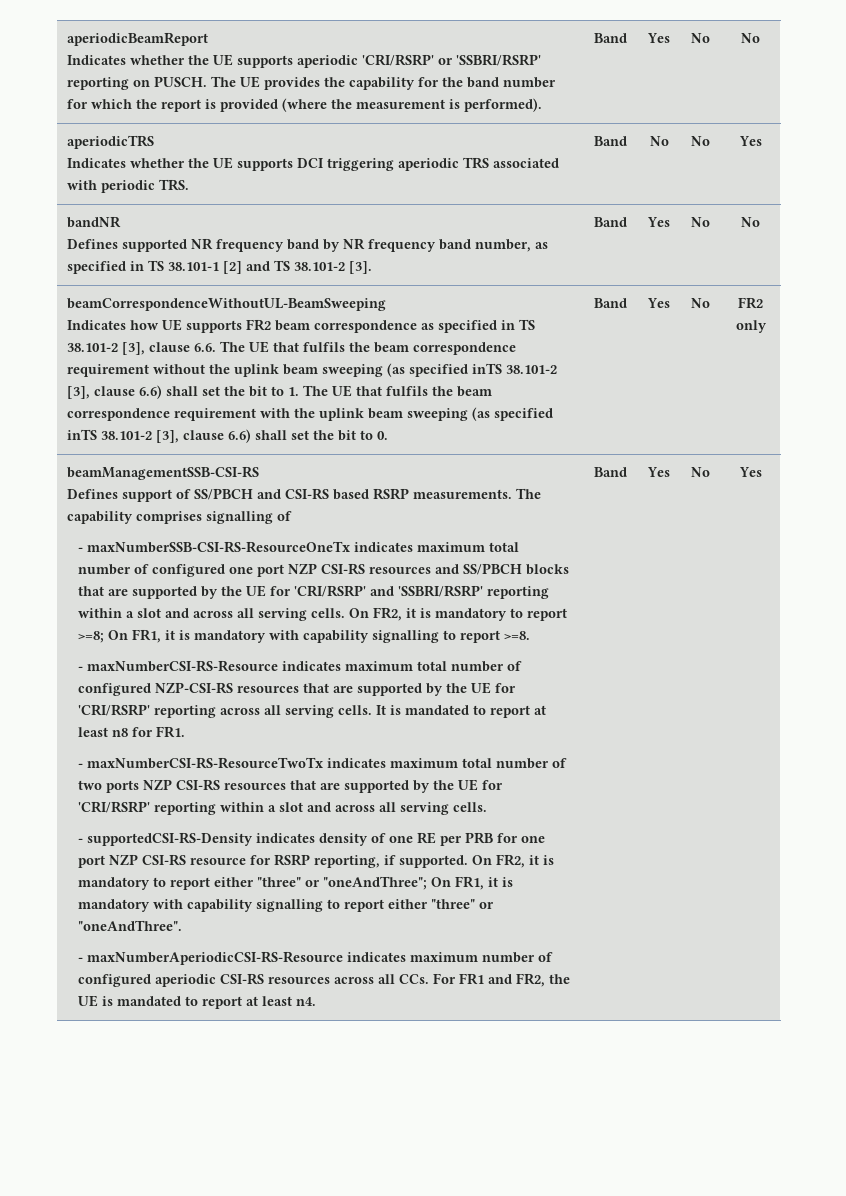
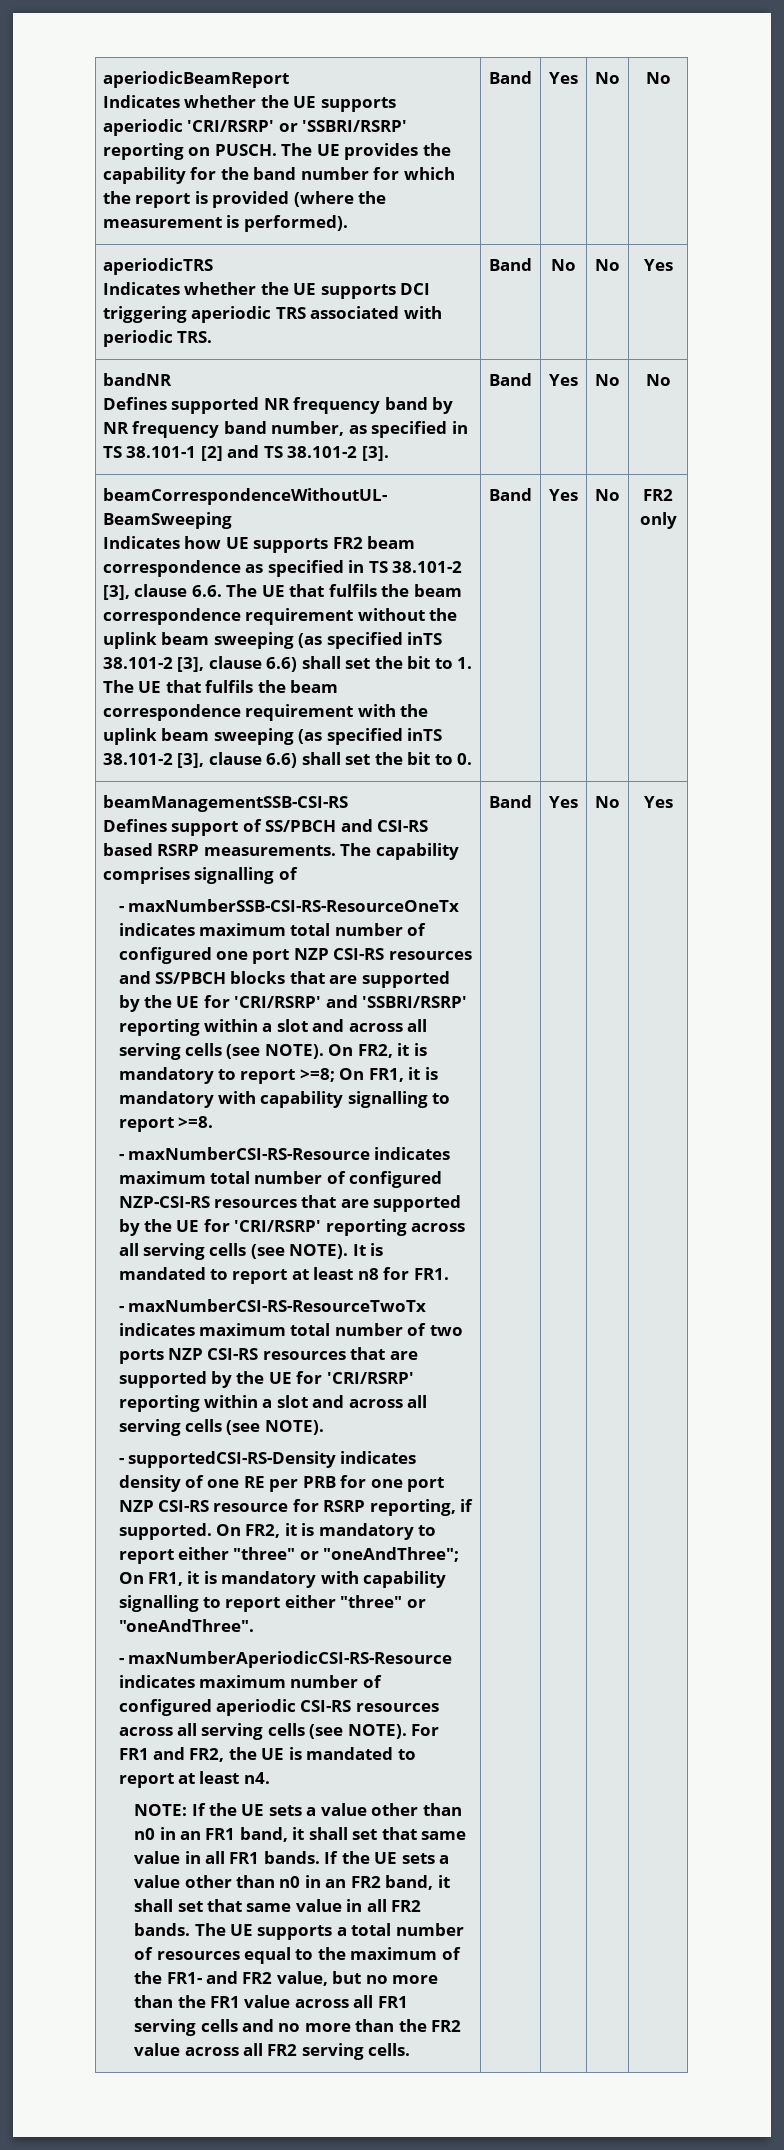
[310,608,345,618] cells. -> [184,1043,324,1059] cells (see NOTE).
[337,705,372,715] cells. -> [209,1243,349,1259] cells (see NOTE).
[452,802,487,812] cells. -> [184,1419,324,1435] cells (see NOTE).
[398,974,429,984] CCs. -> [201,1723,407,1740] serving cells (see NOTE).
(316, 1001) none -> [134,1803,462,1816] [134,1827,467,1842] [134,1851,450,1864] [134,1875,450,1890] [134,1899,422,1912] [134,1923,464,1940] [134,1947,461,1964] [134,1971,439,1986] [134,1995,408,2008] [134,2019,462,2036] [134,2043,411,2060] // NOTE: If the UE sets a value other than n0 in an FR1 band, it shall set that same value in all FR1 bands. If the UE sets a value other than n0 in an FR2 band, it shall set that same value in all FR2 bands. The UE supports a total number of resources equal to the maximum of the FR1- and FR2 value, but no more than the FR1 value across all FR1 serving cells and no more than the FR2 value across all FR2 serving cells.

